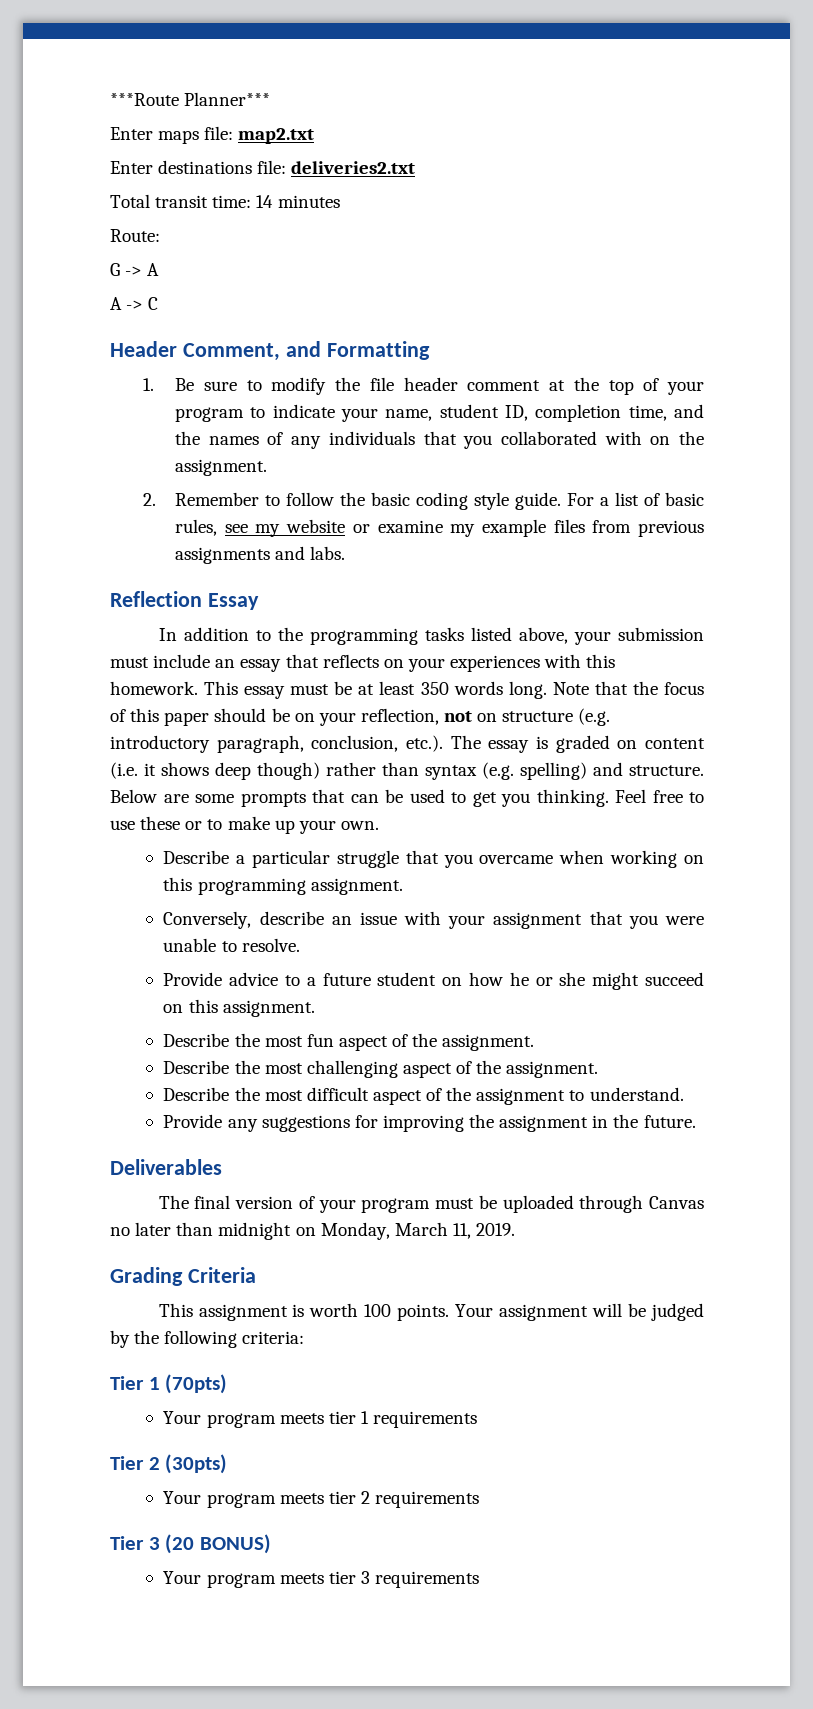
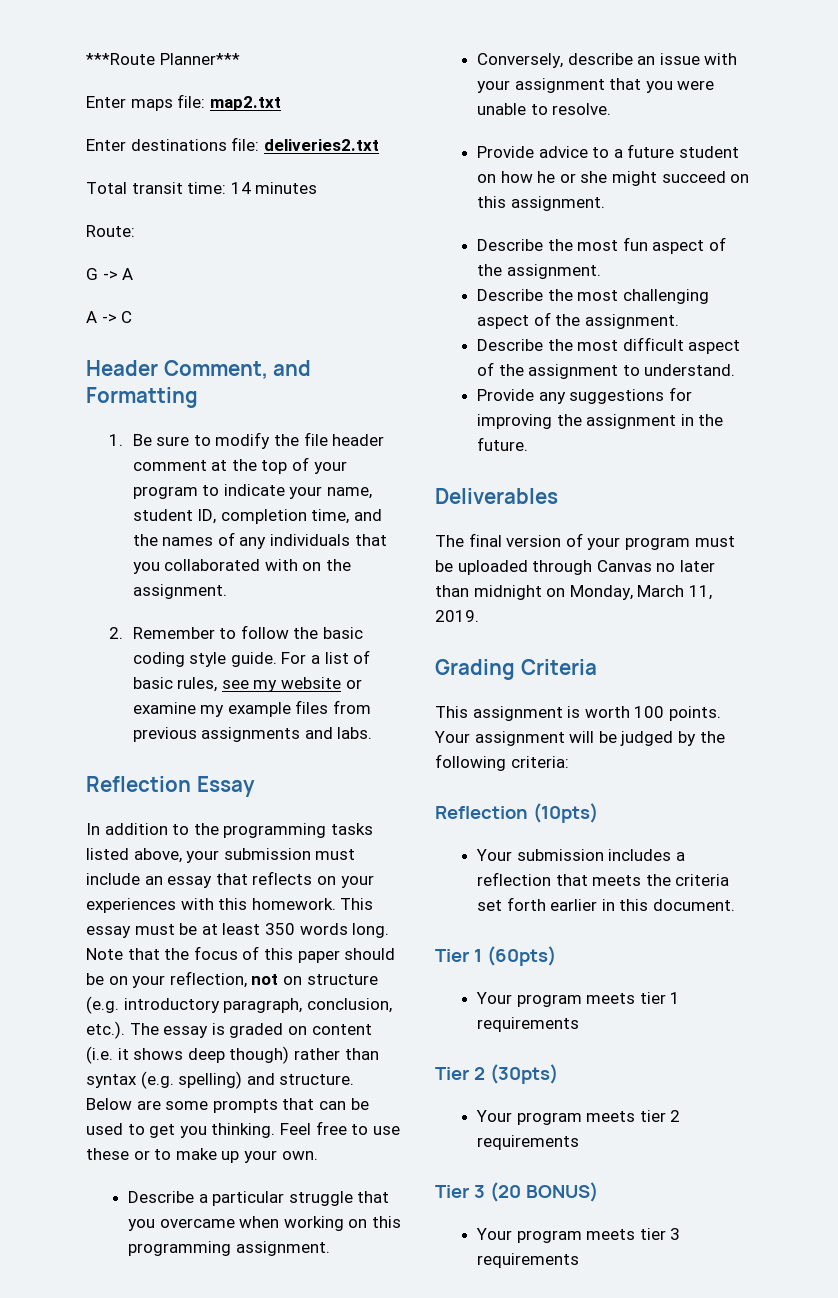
(305, 1337) none -> [435,803,598,823] [476,849,685,861] [477,872,730,886] [477,897,735,911] // Reflection (10pts) // Your submission includes a reflection that meets the criteria set forth earlier in this document.
[165,1374,228,1394] (70pts) -> [486,946,556,966] (60pts)

